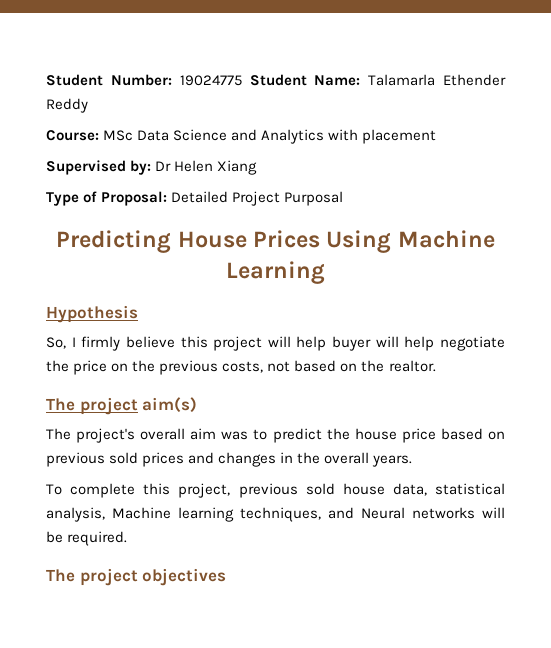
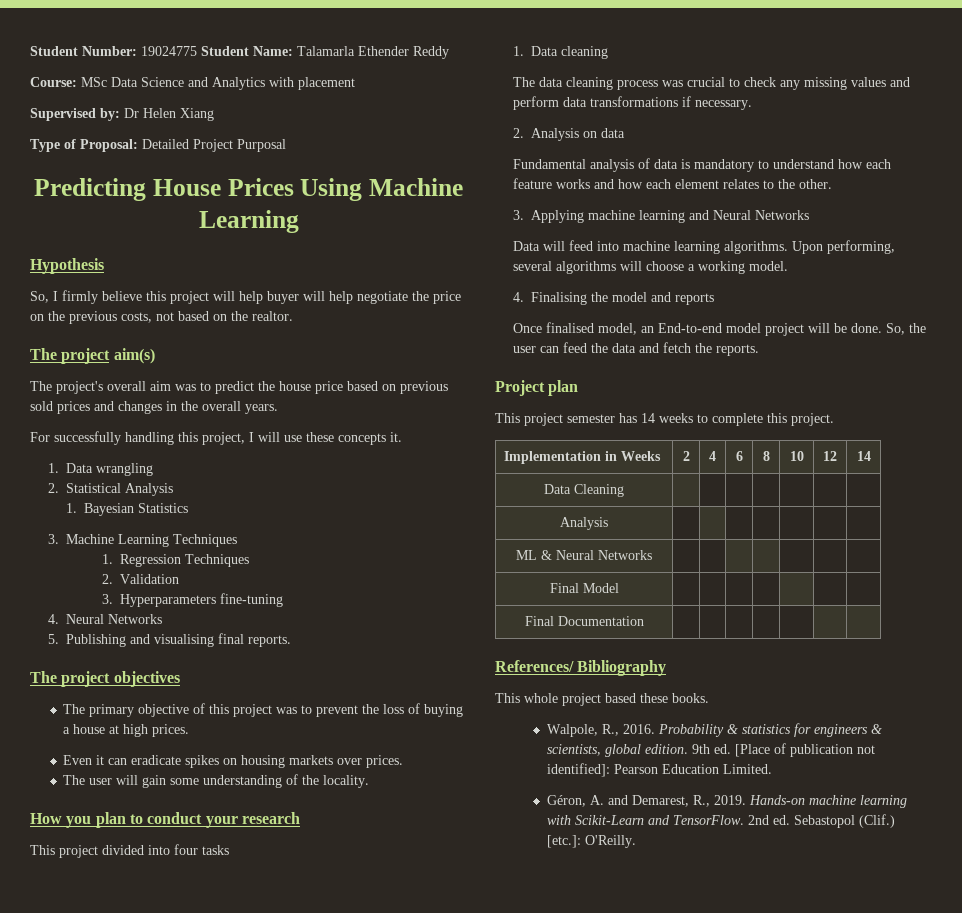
[46,483,505,498] [46,507,505,522] [46,531,128,546] [46,568,227,586] To complete this project, previous sold house data, statistical analysis, Machine learning techniques, and Neural networks will be required. // The project objectives -> [30,431,402,445] [48,463,154,476] [48,483,174,496] [66,503,189,516] [48,534,238,547] [102,554,250,567] [102,574,180,584] [102,593,284,607] [48,614,163,624] [48,633,292,647] [30,671,180,687] [63,703,464,717] [63,724,190,737] [63,755,404,768] [63,774,370,788] [30,812,300,828] [30,844,229,858] [513,46,609,59] [513,77,911,90] [513,96,753,110] [513,128,626,141] [513,158,892,172] [513,178,833,189] [513,210,810,223] [513,240,896,254] [513,261,789,274] [513,292,715,305] [513,322,927,336] [513,342,760,356] [495,380,579,396] [495,413,834,426] [504,451,662,464] [682,451,690,461] [709,451,716,461] [735,451,743,461] [762,451,770,461] [789,451,804,461] [823,451,837,461] [856,451,871,461] [544,484,624,497] [560,517,608,530] [516,550,652,560] [549,583,619,593] [524,616,644,626] [495,660,667,676] [495,693,709,706] [546,723,882,737] [546,743,875,757] [546,763,772,777] [546,795,907,808] [546,814,895,828] [546,835,636,848] For successfully handling this project, I will use these concepts it. // 1. Data wrangling // 2. Statistical Analysis // 1. Bayesian Statistics // 3. Machine Learning Techniques // 1. Regression Techniques // 2. Validation // 3. Hyperparameters fine-tuning // 4. Neural Networks // 5. Publishing and visualising final reports. // The project objectives // The primary objective of this project was to prevent the loss of buying a house at high prices. // Even it can eradicate spikes on housing markets over prices. // The user will gain some understanding of the locality. // How you plan to conduct your research // This project divided into four tasks // 1. Data cleaning // The data cleaning process was crucial to check any missing values and perform data transformations if necessary. // 2. Analysis on data // Fundamental analysis of data is mandatory to understand how each feature works and how each element relates to the other. // 3. Applying machine learning and Neural Networks // Data will feed into machine learning algorithms. Upon performing, several algorithms will choose a working model. // 4. Finalising the model and reports // Once finalised model, an End-to-end model project will be done. So, the user can feed the data and fetch the reports. // Project plan // This project semester has 14 weeks to complete this project. // Implementation in Weeks | 2 | 4 | 6 | 8 | 10 | 12 | 14 // Data Cleaning | | | | | | | // Analysis | | | | | | | // ML & Neural Networks | | | | | | | // Final Model | | | | | | | // Final Documentation | | | | | | | // References/ Bibliography // This whole project based these books. // Walpole, R., 2016. Probability & statistics for engineers & scientists, global edition. 9th ed. [Place of publication not identified]: Pearson Education Limited. // Géron, A. and Demarest, R., 2019. Hands-on machine learning with Scikit-Learn and TensorFlow. 2nd ed. Sebastopol (Clif.) [etc.]: O'Reilly.

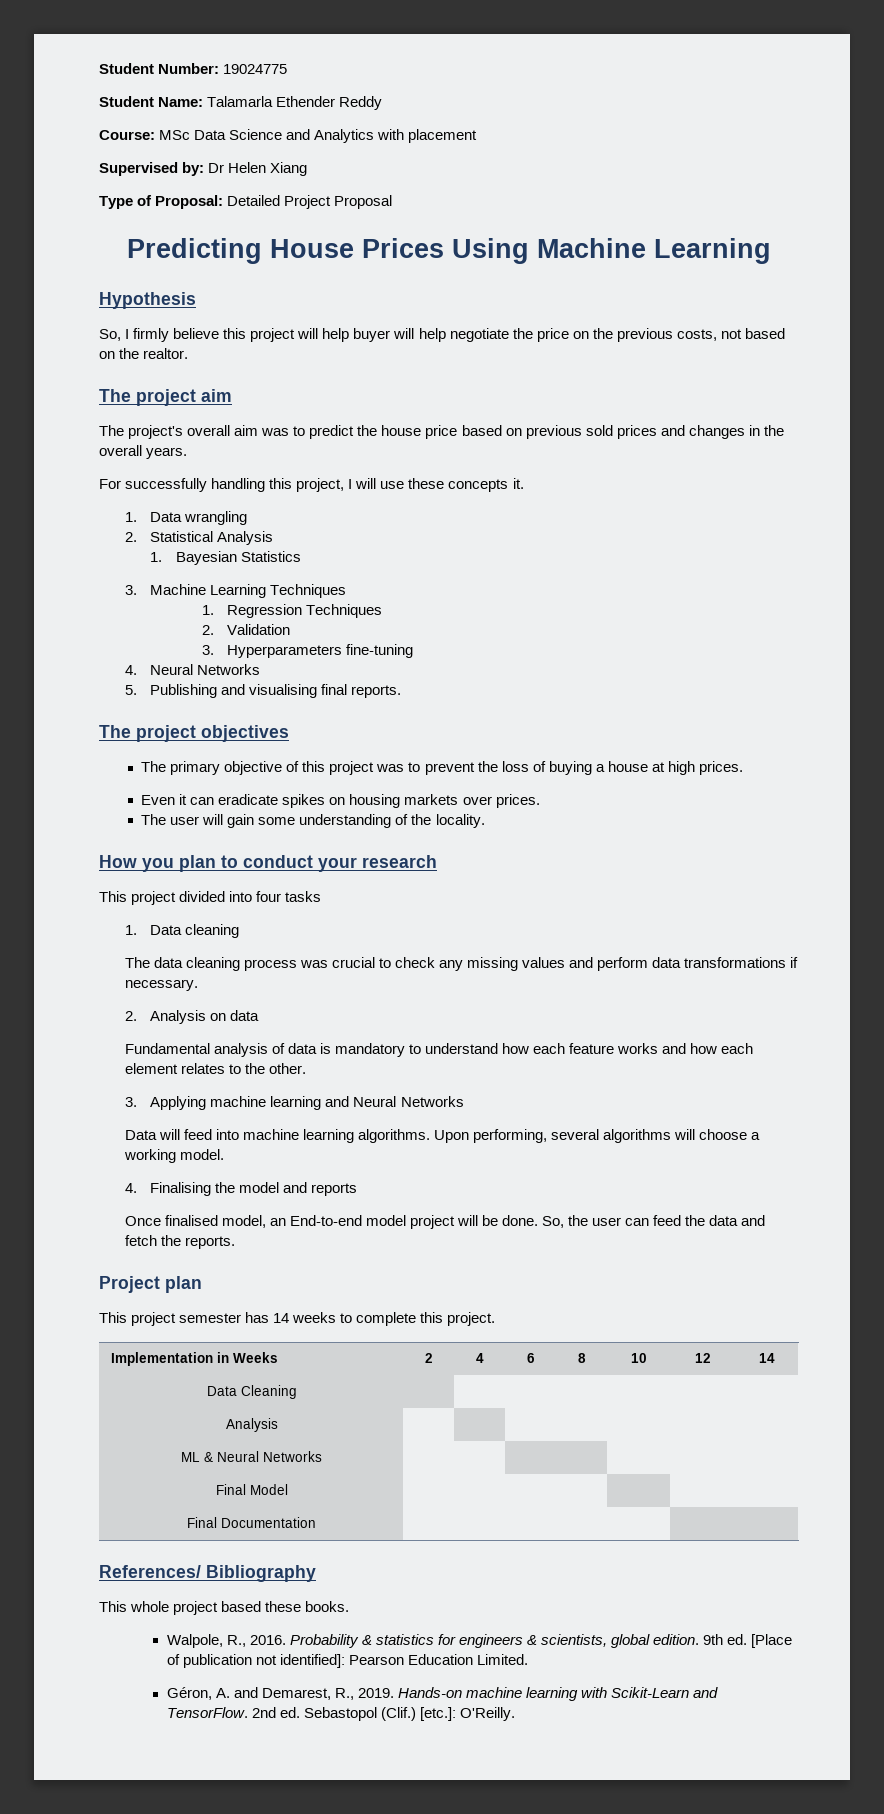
(197, 51) none -> (288, 69) //
[237,139,286,152] Purposal -> [334,195,393,209] Proposal
[113,348,155,364] aim(s) -> [201,389,232,402] aim

